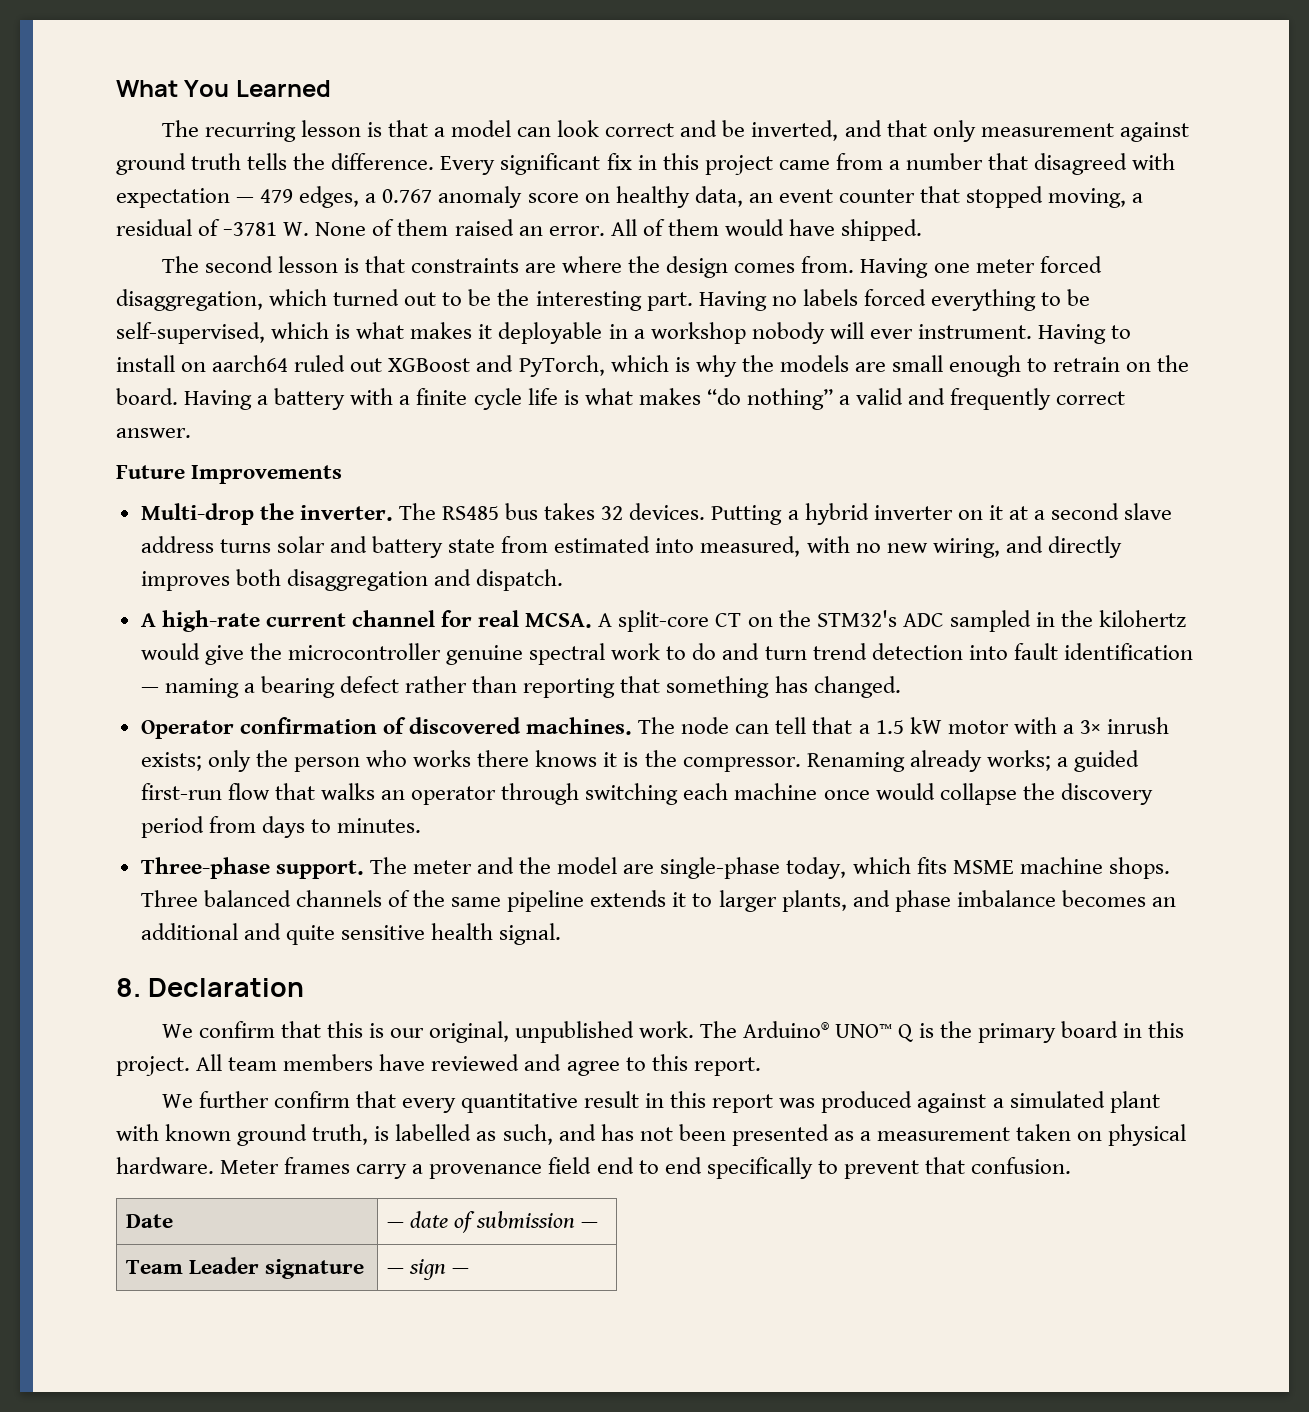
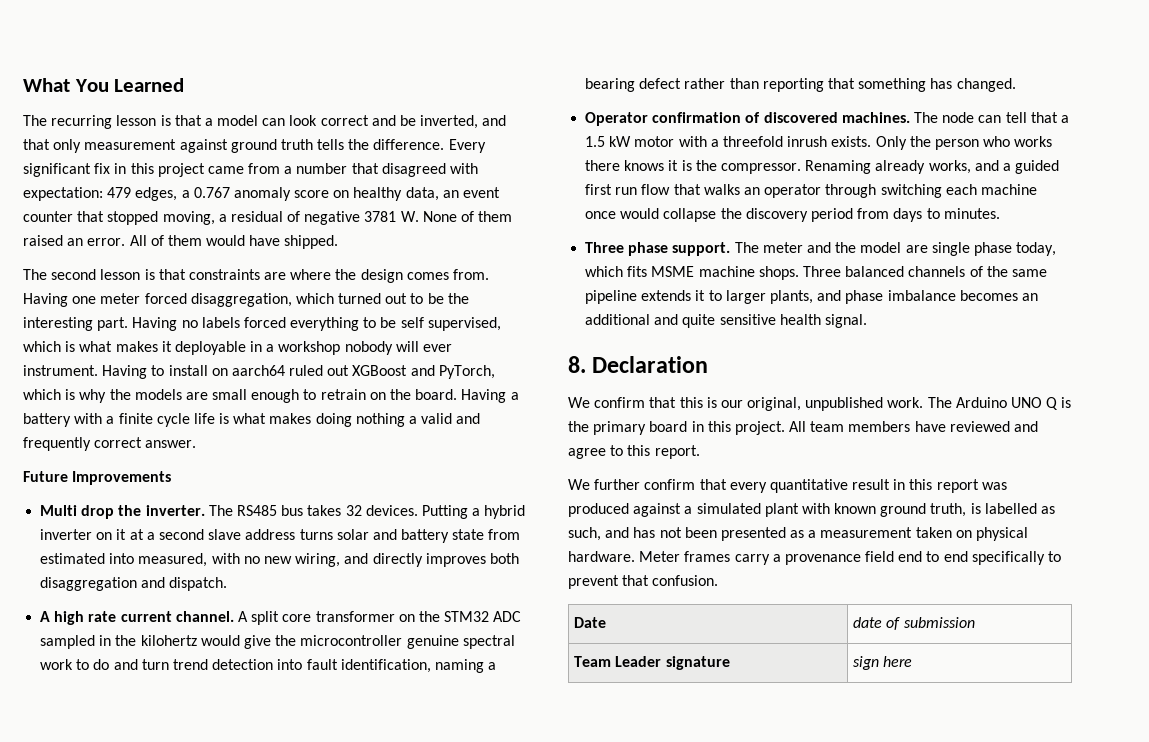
[116,188,255,208] expectation — -> [23,187,103,201] expectation:
[223,222,278,236] −3781 -> [304,211,397,225] negative 3781
[116,322,265,344] self-supervised, -> [400,317,501,331] self supervised,
[706,388,833,410] “do nothing” -> [315,413,405,427] doing nothing
[140,503,254,525] Multi-drop -> [40,505,115,519] Multi drop
[161,610,897,632] high-rate current channel for real MCSA. A split-core CT on the STM32's -> [54,611,490,625] high rate current channel. A split core transformer on the STM32
[1063,643,1193,660] [140,687,159,693] identification — -> [340,659,431,673] identification,
[1079,717,1170,734] [140,750,251,772] 3× inrush exists; only -> [722,136,907,150] threefold inrush exists. Only
[986,750,1139,772] [140,783,222,800] works; a guided first-run -> [928,160,1060,174] [585,184,638,195] works, and a guided first run
[140,857,270,879] Three-phase -> [585,242,669,256] Three phase
[660,857,781,879] single-phase -> [931,242,1012,256] single phase
[743,1021,893,1038] Arduino® UNO™ -> [955,397,1043,408] Arduino UNO
[386,1222,404,1228] — -> (607, 622) none
[580,1222,598,1228] — -> (975, 622) none
[386,1259,469,1280] — sign — -> [853,656,913,670] sign here

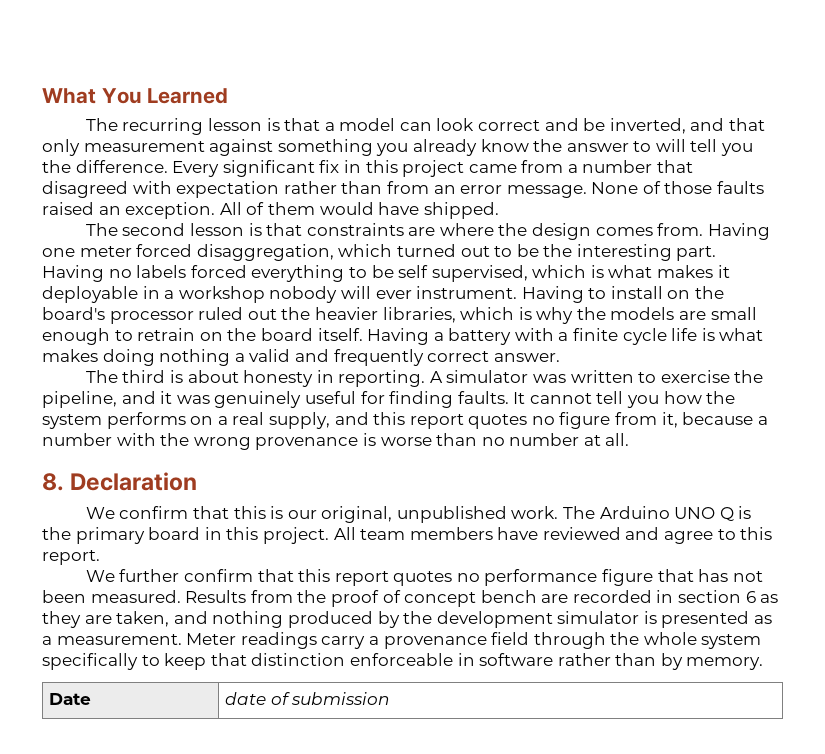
[230,139,345,153] ground truth tells -> [277,139,754,156] something you already know the answer to will tell you
[23,187,501,201] [23,211,513,225] expectation: 479 edges, a 0.767 anomaly score on healthy data, an event counter that stopped moving, a residual of negative 3781 W. None of them -> [176,181,765,198] expectation rather than from an error message. None of those faults
[87,238,126,246] error. -> [125,202,216,219] exception.
[231,365,495,379] aarch64 ruled out XGBoost and PyTorch, -> [695,286,725,299] [42,307,456,324] the board's processor ruled out the heavier libraries,
[415,389,458,400] board. -> [260,328,363,341] board itself.
[23,471,172,485] [40,505,526,519] [40,529,521,543] [40,553,519,567] [40,577,228,591] [40,611,522,625] [40,635,515,649] [40,659,497,673] [585,78,1016,92] [585,112,1069,126] [585,136,1053,150] [585,160,1060,174] [585,184,1037,198] [585,208,1000,222] [585,242,1057,256] [585,266,1047,280] [585,290,1038,304] [585,314,867,328] Future Improvements // Multi drop the inverter. The RS485 bus takes 32 devices. Putting a hybrid inverter on it at a second slave address turns solar and battery state from estimated into measured, with no new wiring, and directly improves both disaggregation and dispatch. // A high rate current channel. A split core transformer on the STM32 ADC sampled in the kilohertz would give the microcontroller genuine spectral work to do and turn trend detection into fault identification, naming a bearing defect rather than reporting that something has changed. // Operator confirmation of discovered machines. The node can tell that a 1.5 kW motor with a threefold inrush exists. Only the person who works there knows it is the compressor. Renaming already works, and a guided first run flow that walks an operator through switching each machine once would collapse the discovery period from days to minutes. // Three phase support. The meter and the model are single phase today, which fits MSME machine shops. Three balanced channels of the same pipeline extends it to larger plants, and phase imbalance becomes an additional and quite sensitive health signal. -> [85,370,764,387] [42,391,736,408] [42,412,768,429] [42,433,630,450] The third is about honesty in reporting. A simulator was written to exercise the pipeline, and it was genuinely useful for finding faults. It cannot tell you how the system performs on a real supply, and this report quotes no figure from it, because a number with the wrong provenance is worse than no number at all.
[729,479,1007,493] [568,503,1056,517] [568,527,1029,541] [568,551,1062,565] [568,575,719,589] every quantitative result in this report was produced against a simulated plant with known ground truth, is labelled as such, and has not been presented as a measurement taken on physical hardware. Meter frames carry a provenance field end to end specifically to prevent that confusion. -> [298,569,763,586] [42,590,779,607] [42,611,773,628] [42,632,762,649] [42,653,764,670] this report quotes no performance figure that has not been measured. Results from the proof of concept bench are recorded in section 6 as they are taken, and nothing produced by the development simulator is presented as a measurement. Meter readings carry a provenance field through the whole system specifically to keep that distinction enforceable in software rather than by memory.
[574,656,730,670] [853,656,913,670] // Team Leader signature | sign here -> (391, 698) none

